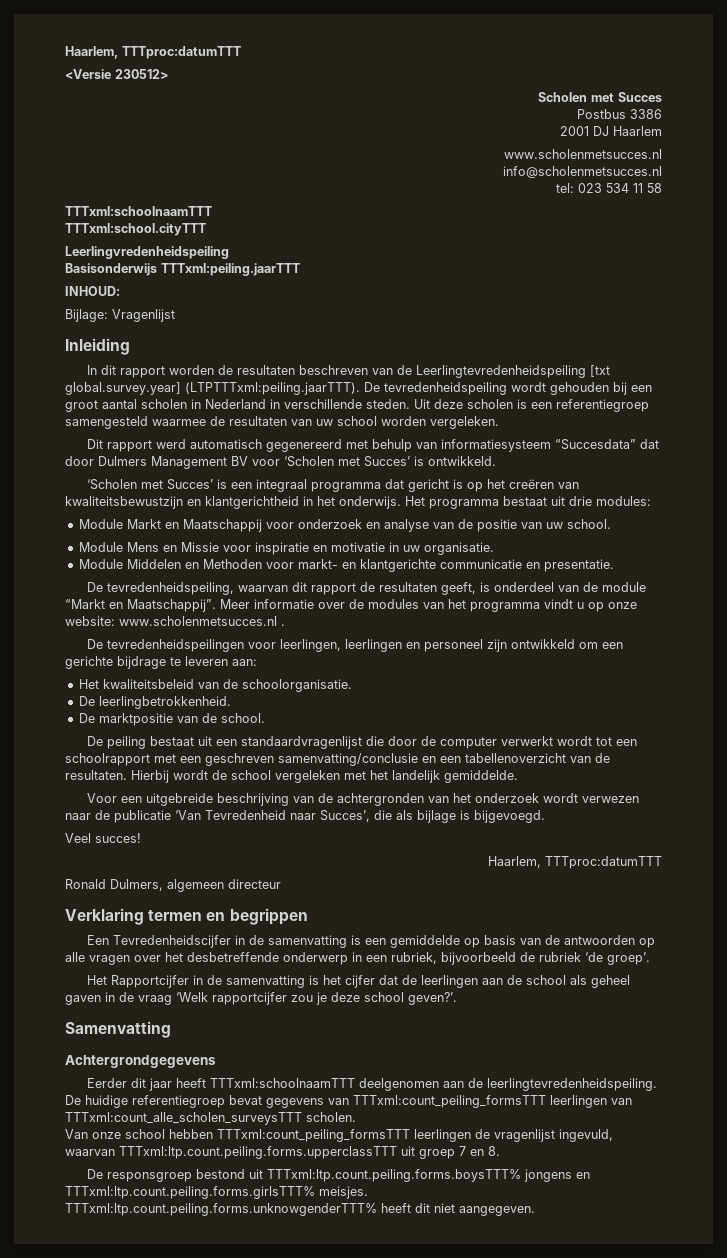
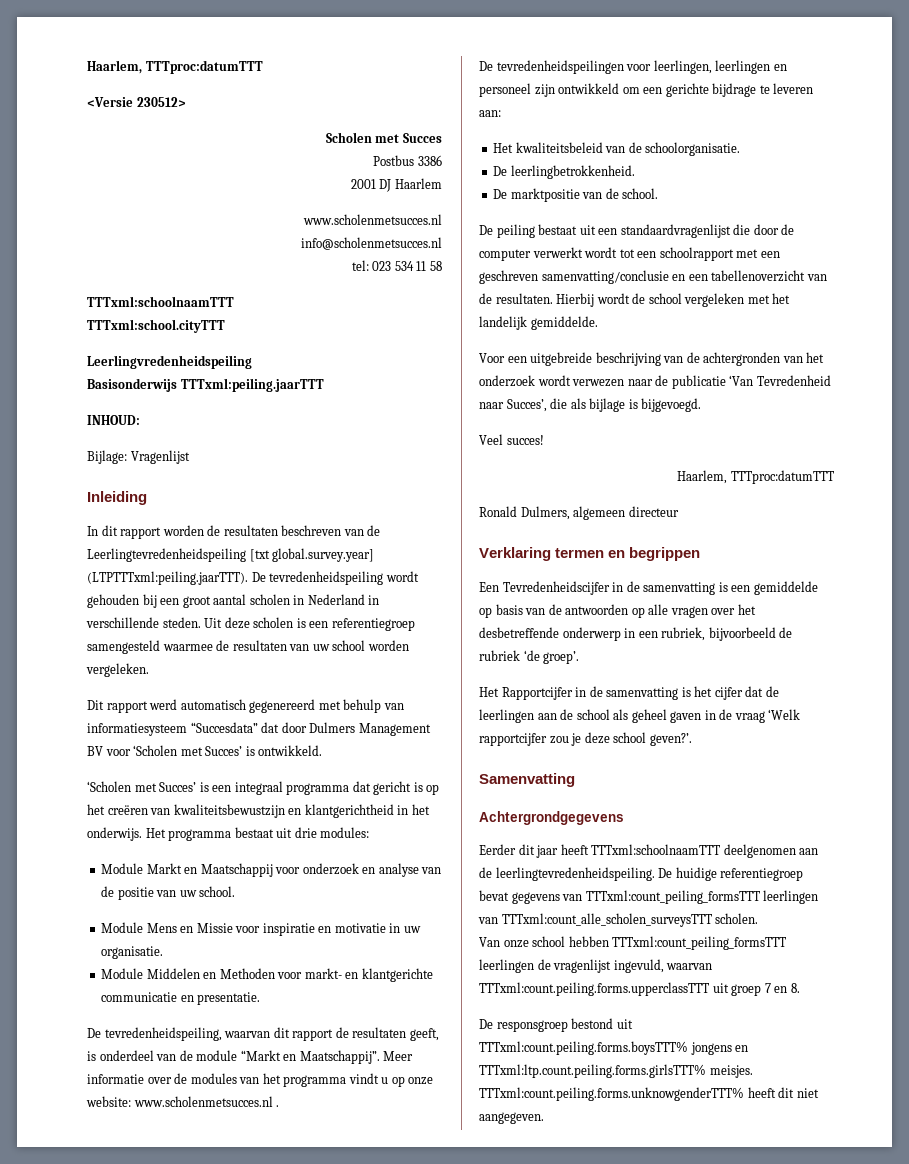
[119,1146,397,1159] TTTxml:ltp.count.peiling.forms.upperclassTTT -> [479,982,709,996] TTTxml:count.peiling.forms.upperclassTTT
[267,1169,522,1182] TTTxml:ltp.count.peiling.forms.boysTTT% -> [479,1041,688,1055] TTTxml:count.peiling.forms.boysTTT%
[65,1203,377,1216] TTTxml:ltp.count.peiling.forms.unknowgenderTTT% -> [479,1087,744,1101] TTTxml:count.peiling.forms.unknowgenderTTT%

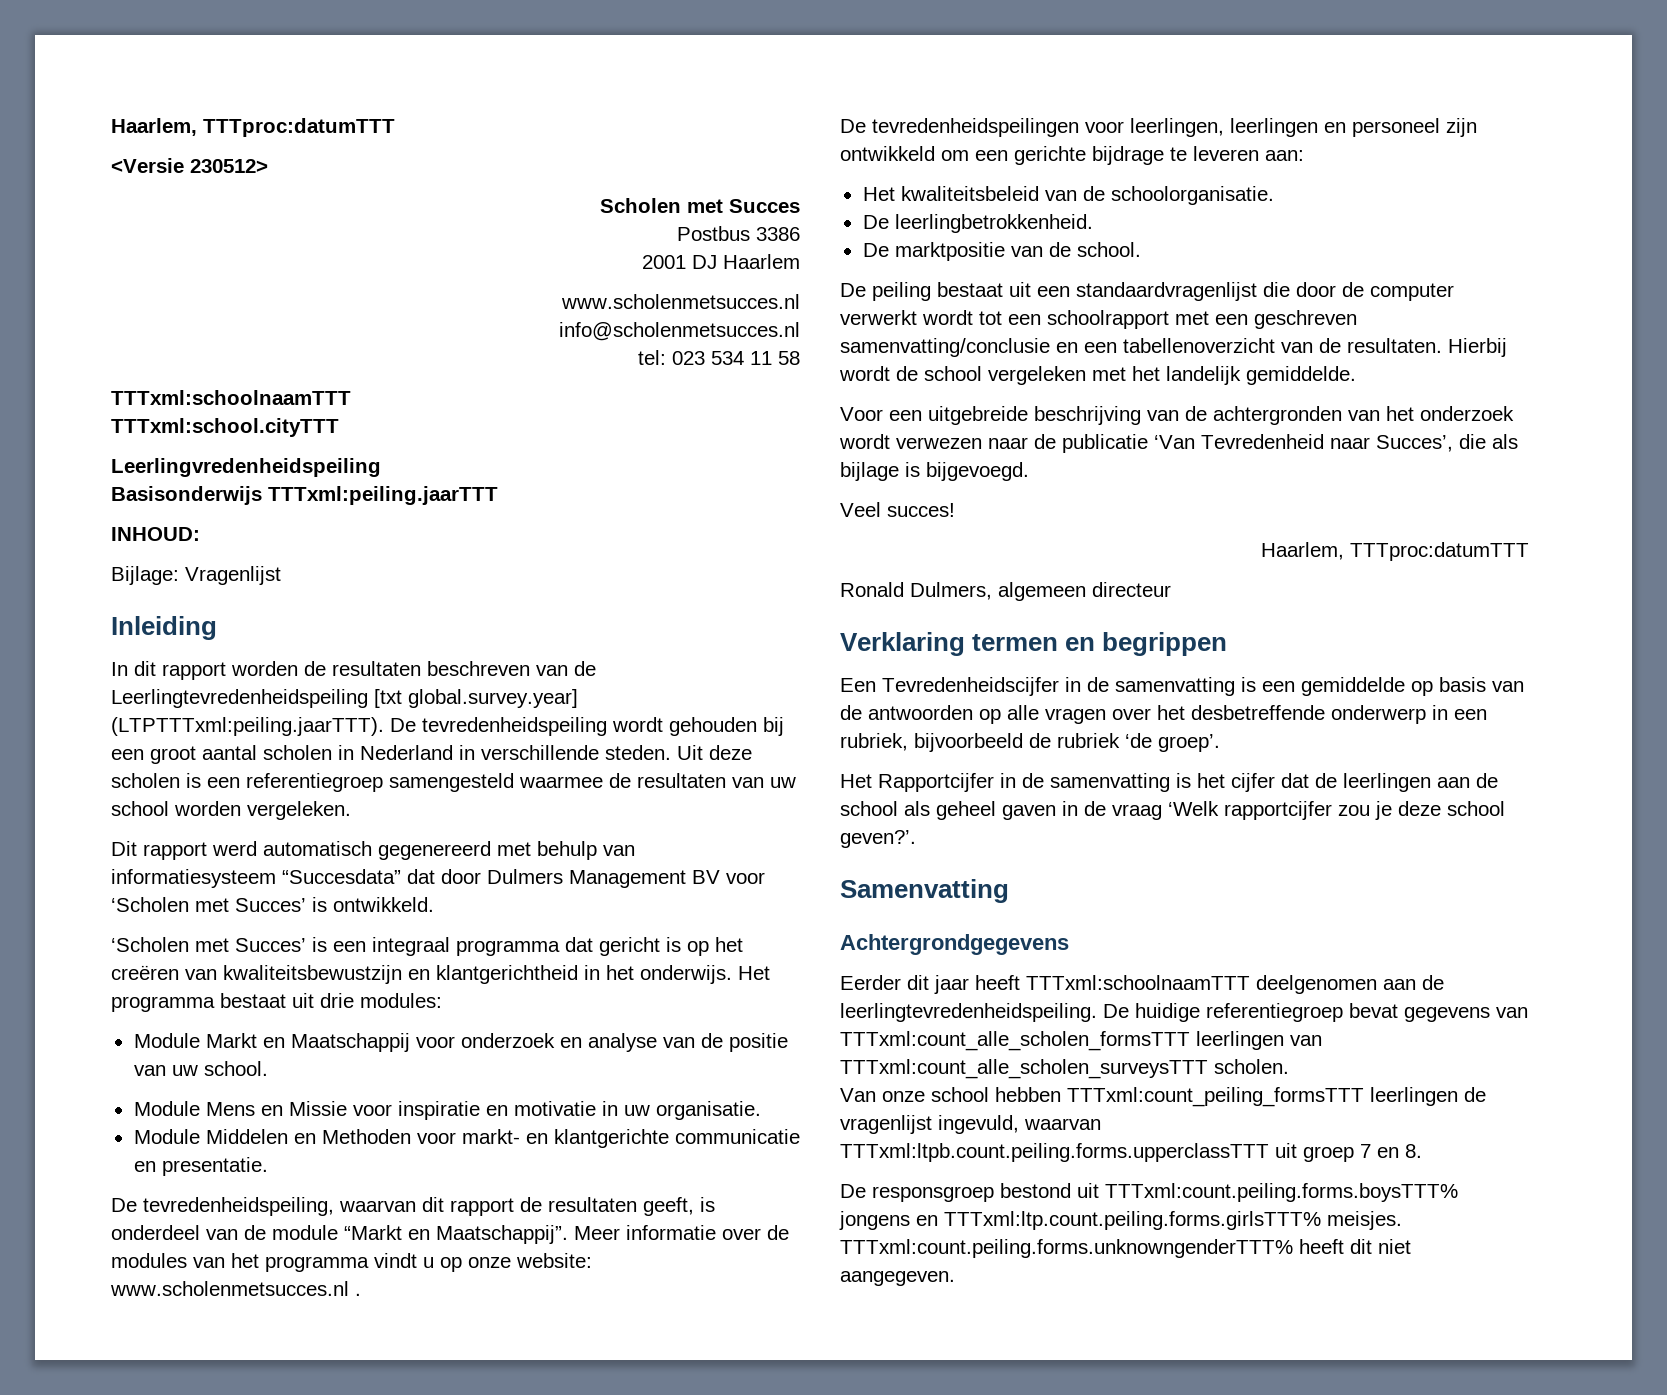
[585,890,760,904] TTTxml:count_peiling_formsTTT -> [840,1031,1190,1051] TTTxml:count_alle_scholen_formsTTT
[479,982,709,996] TTTxml:count.peiling.forms.upperclassTTT -> [840,1143,1269,1162] TTTxml:ltpb.count.peiling.forms.upperclassTTT
[479,1087,744,1101] TTTxml:count.peiling.forms.unknowgenderTTT% -> [840,1239,1293,1258] TTTxml:count.peiling.forms.unknowngenderTTT%

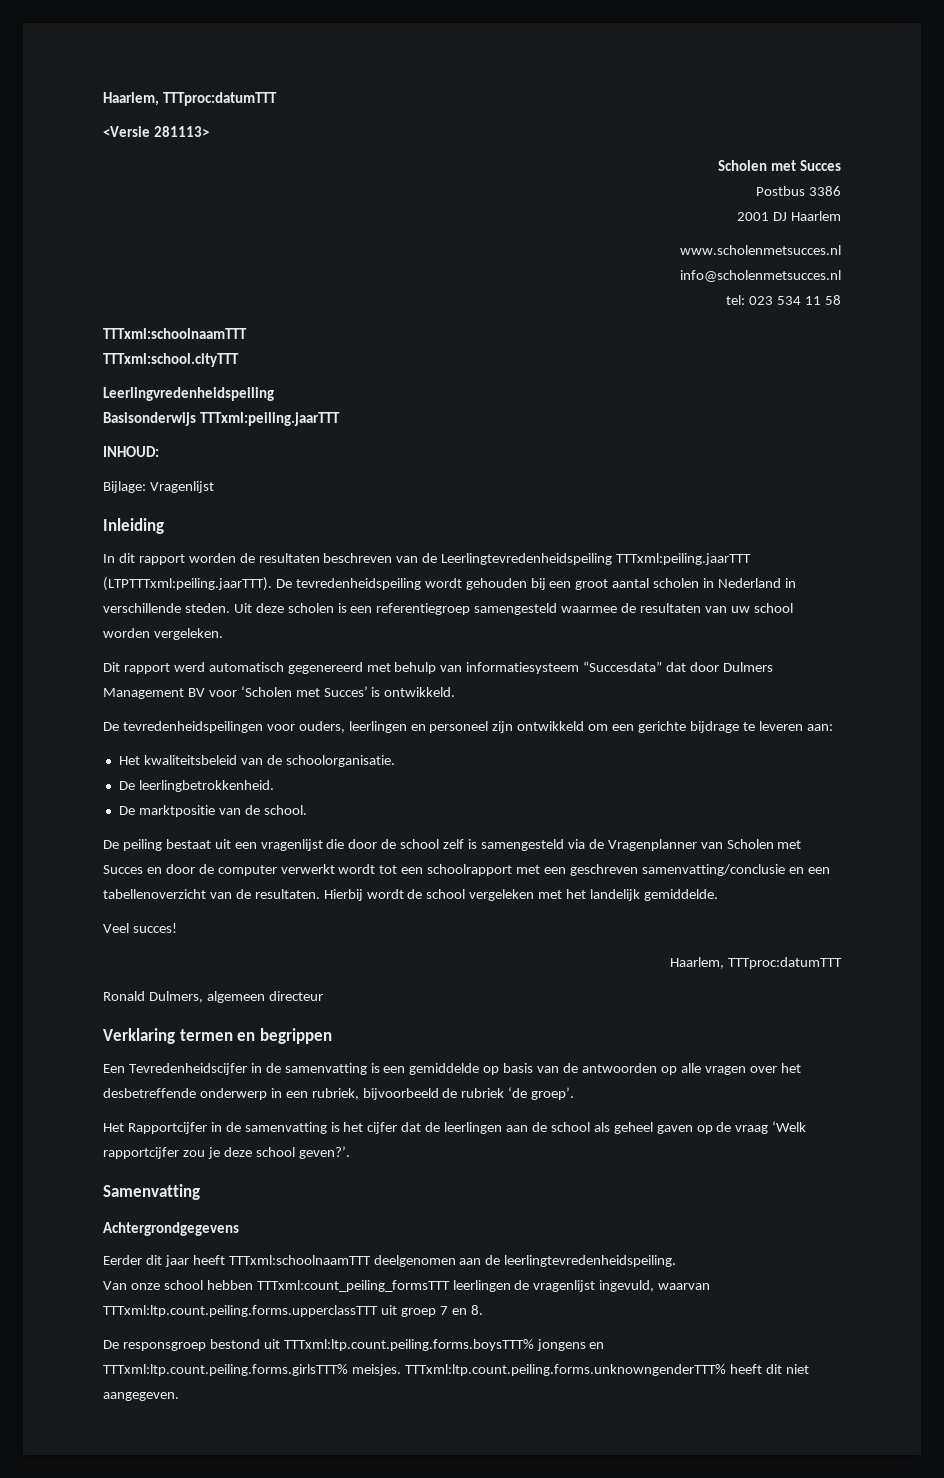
[190,159,268,173] 230512> -> [153,126,209,137] 281113>
[374,689,578,708] [txt global.survey.year] -> [616,553,752,565] TTTxml:peiling.jaarTTT
[111,937,743,956] [111,965,770,984] [111,993,442,1012] [133,1033,788,1052] [133,1061,268,1076] [133,1101,761,1120] [133,1129,800,1148] [133,1157,268,1176] [111,1197,715,1216] [111,1225,789,1244] [111,1253,592,1272] [110,1281,361,1296] // ‘Scholen met Succes’ is een integraal programma dat gericht is op het creëren van kwaliteitsbewustzijn en klantgerichtheid in het onderwijs. Het programma bestaat uit drie modules: // Module Markt en Maatschappij voor onderzoek en analyse van de positie van uw school. // Module Mens en Missie voor inspiratie en motivatie in uw organisatie. // Module Middelen en Methoden voor markt- en klantgerichte communicatie en presentatie. // De tevredenheidspeiling, waarvan dit rapport de resultaten geeft, is onderdeel van de module “Markt en Maatschappij”. Meer informatie over de modules van het programma vindt u op onze website: www.scholenmetsucces.nl . -> (456, 692) none
[1130,118,1224,137] leerlingen, -> [298,721,345,733] ouders,
[1076,282,1257,301] standaardvragenlijst -> [260,839,323,851] vragenlijst
(1364, 289) none -> [400,839,802,851] [103,864,214,874] school zelf is samengesteld via de Vragenplanner van Scholen met Succes en door de
[840,406,1514,425] [839,434,1518,453] [840,462,1029,481] // Voor een uitgebreide beschrijving van de achtergronden van het onderzoek wordt verwezen naar de publicatie ‘Van Tevredenheid naar Succes’, die als bijlage is bijgevoegd. -> (718, 895) none
[1062,801,1078,816] in -> [696,1125,713,1134] op
[1103,1003,1528,1022] [840,1031,1322,1051] [840,1059,1289,1079] De huidige referentiegroep bevat gegevens van TTTxml:count_alle_scholen_formsTTT leerlingen van TTTxml:count_alle_scholen_surveysTTT scholen. -> (677, 1261) none
[840,1143,1269,1162] TTTxml:ltpb.count.peiling.forms.upperclassTTT -> [103,1305,378,1317] TTTxml:ltp.count.peiling.forms.upperclassTTT
[1105,1183,1458,1202] TTTxml:count.peiling.forms.boysTTT% -> [283,1339,534,1351] TTTxml:ltp.count.peiling.forms.boysTTT%
[840,1239,1293,1258] TTTxml:count.peiling.forms.unknowngenderTTT% -> [404,1364,726,1376] TTTxml:ltp.count.peiling.forms.unknowngenderTTT%

